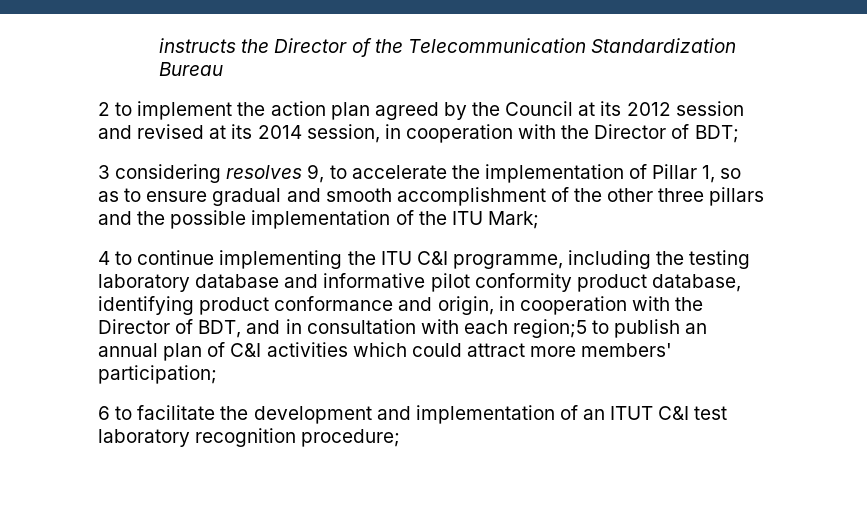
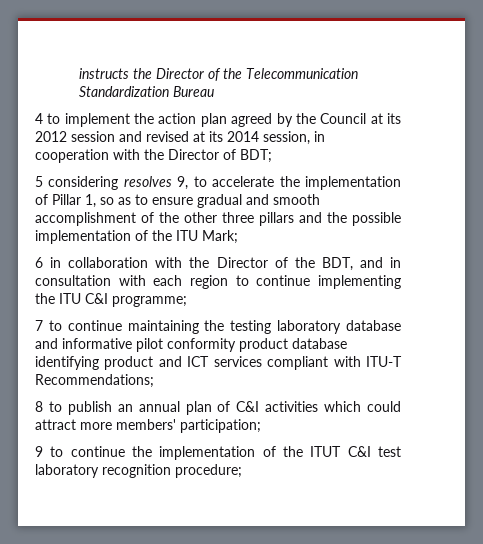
[98,102,110,116] 2 -> [35,113,43,124] 4
[98,165,110,179] 3 -> [35,176,43,187] 5
[98,251,110,265] 4 -> [35,257,402,271] [35,275,228,289] 6 in collaboration with the Director of the BDT, and in consultation with each region
[452,250,652,269] programme, including -> [112,296,187,307] [35,320,199,334] programme; // 7 to continue maintaining
[651,274,741,292] database, -> [292,338,347,349] database
[274,296,704,315] [98,319,588,338] conformance and origin, in cooperation with the Director of BDT, and in consultation with each region;5 -> [158,356,402,370] [35,374,154,388] [35,401,43,412] and ICT services compliant with ITU-T Recommendations; // 8
[98,405,606,424] 6 to facilitate the development and implementation of an -> [35,446,303,460] 9 to continue the implementation of the

